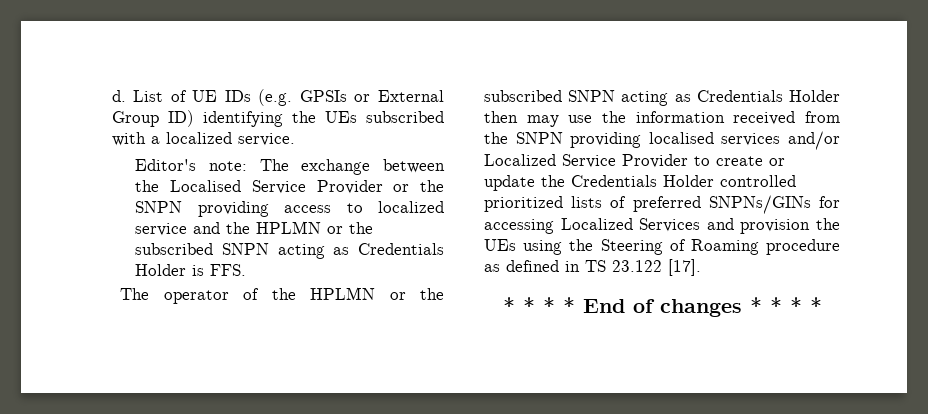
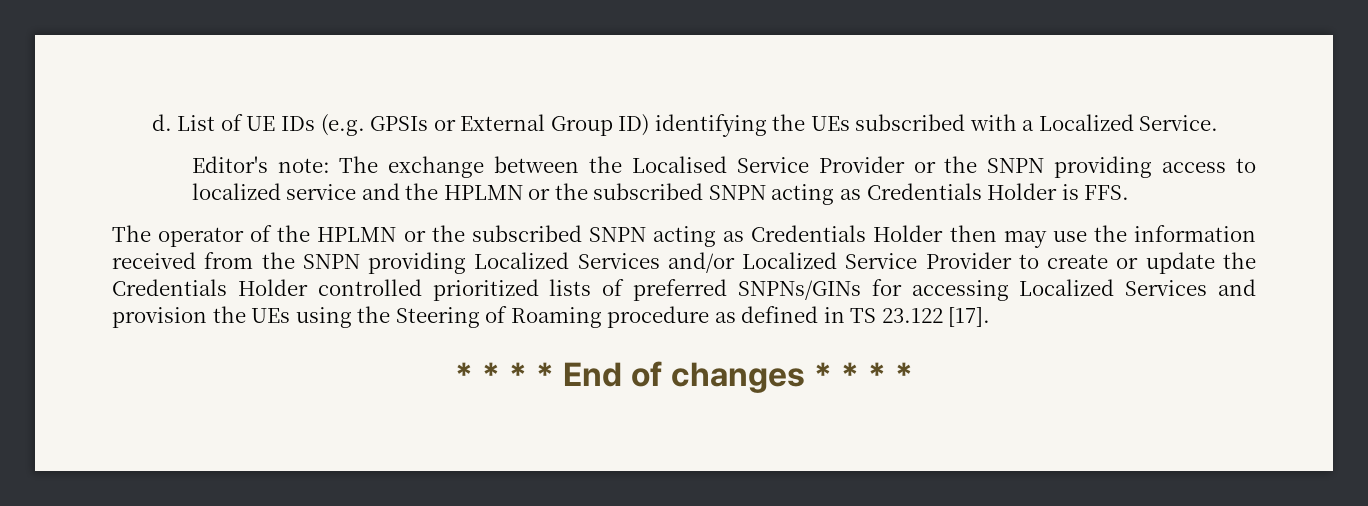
[165,132,295,146] localized service. -> [1038,114,1219,131] Localized Service.
[648,132,781,146] localised services -> [474,252,660,269] Localized Services

